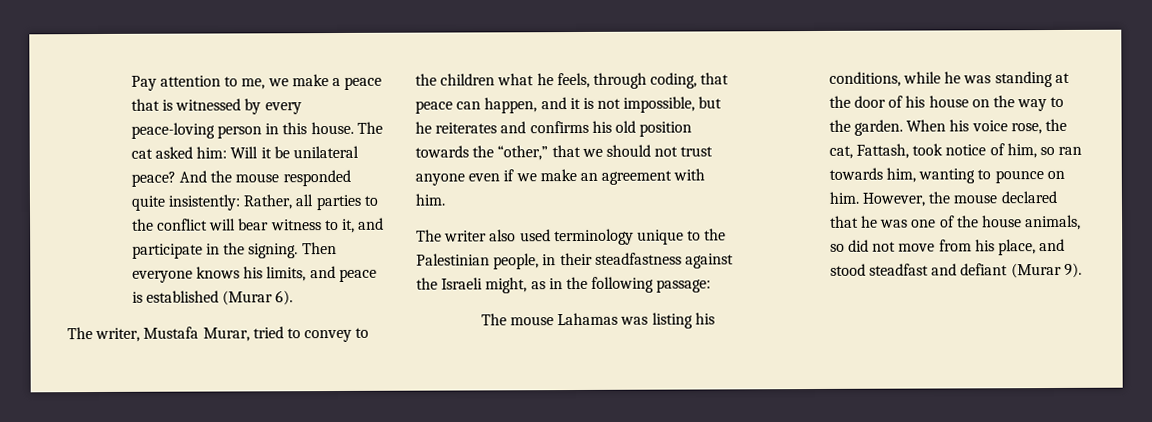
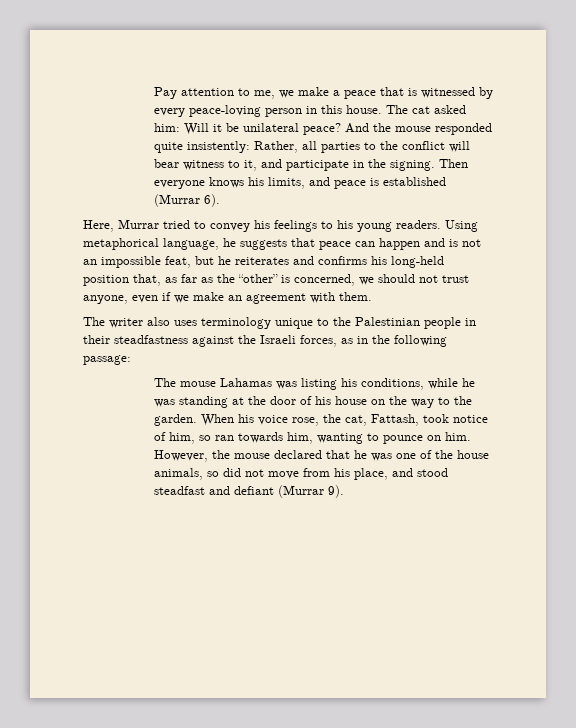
[222,290,274,306] (Murar -> [153,194,200,207] (Murrar
[67,326,370,343] [415,72,730,89] [415,96,696,114] The writer, Mustafa Murar, tried to convey to the children what he feels, through coding, that peace can happen, and it is not impossible, -> [83,219,478,232] [83,238,481,250] [83,256,191,268] Here, Murrar tried to convey his feelings to his young readers. Using metaphorical language, he suggests that peace can happen and is not an impossible feat,
[614,120,693,137] [415,144,581,161] old position towards the “other,” that -> [391,256,444,268] [83,274,355,286] long-held position that, as far as the “other” is concerned,
[415,173,465,186] anyone -> [83,295,128,304] anyone,
[415,193,445,206] him. -> [339,292,372,301] them.
[519,229,551,242] used -> [174,320,197,326] uses
[493,253,540,270] people, -> [424,317,461,329] people
[485,277,528,294] might, -> [300,335,337,347] forces,
[1010,262,1062,279] (Murar -> [277,485,324,498] (Murrar

